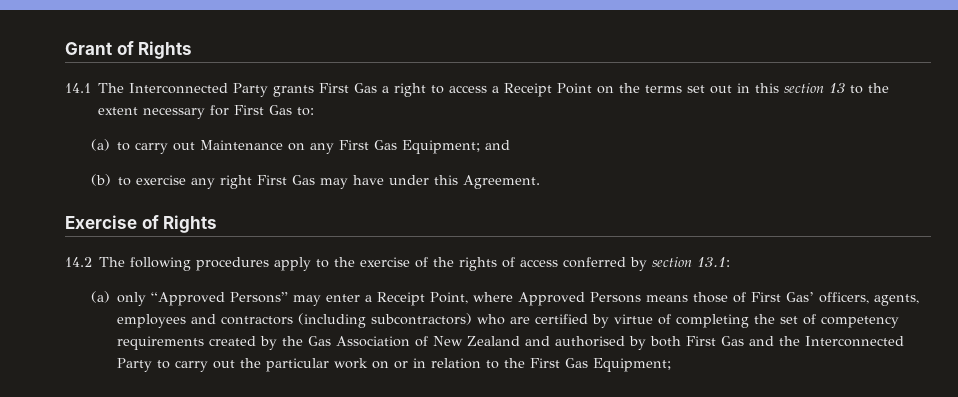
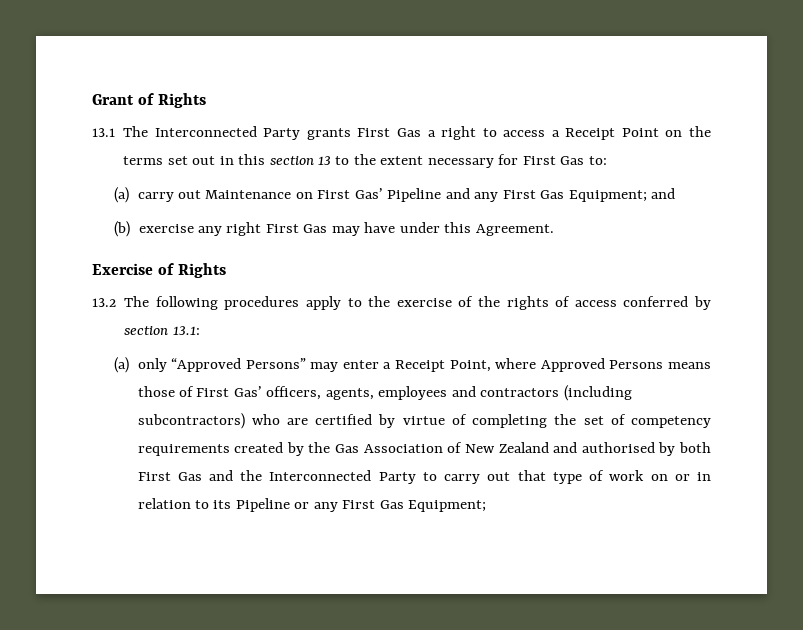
[65,83,91,93] 14.1 -> [92,128,115,137] 13.1
[117,142,131,151] to -> (130, 195) none
(306, 147) none -> [317,188,470,202] First Gas’ Pipeline and
[118,177,132,186] to -> (131, 229) none
[65,257,92,267] 14.2 -> [92,298,116,307] 13.2
[240,358,330,372] the particular -> [517,470,605,484] that type of
[504,358,526,368] the -> [213,498,338,512] its Pipeline or any

